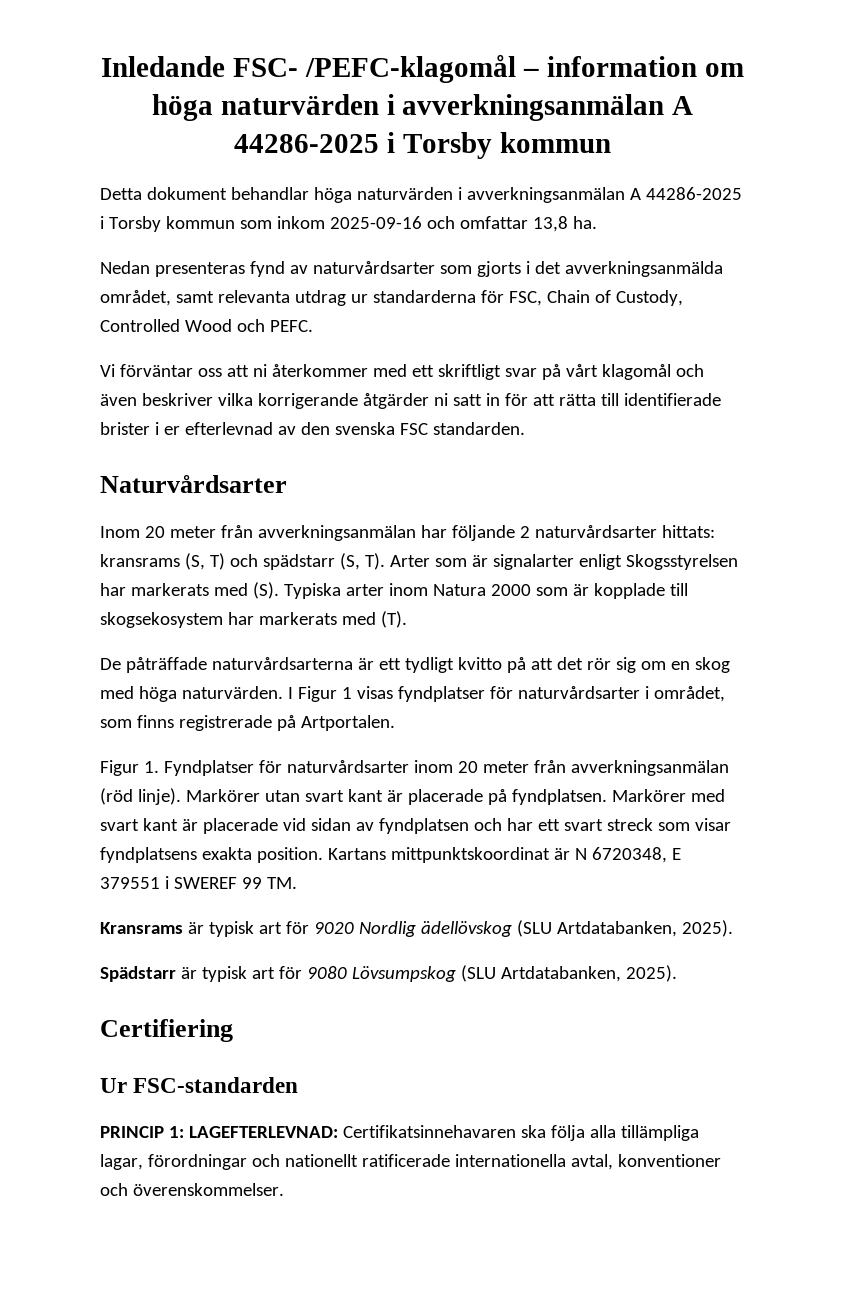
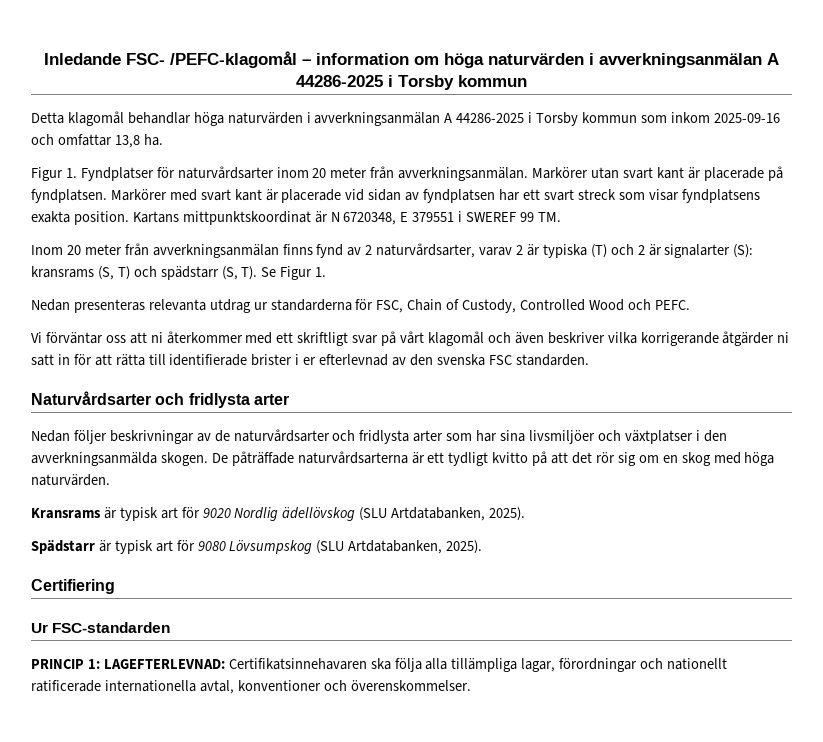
[146,187,227,200] dokument -> [67,111,124,126] klagomål
[100,261,723,277] [100,290,214,306] Nedan presenteras fynd av naturvårdsarter som gjorts i det avverkningsanmälda området, samt -> [31,166,783,181] [31,189,760,203] [31,211,561,225] [31,243,754,258] [31,266,327,280] [31,299,145,313] Figur 1. Fyndplatser för naturvårdsarter inom 20 meter från avverkningsanmälan. Markörer utan svart kant är placerade på fyndplatsen. Markörer med svart kant är placerade vid sidan av fyndplatsen har ett svart streck som visar fyndplatsens exakta position. Kartans mittpunktskoordinat är N 6720348, E 379551 i SWEREF 99 TM. // Inom 20 meter från avverkningsanmälan finns fynd av 2 naturvårdsarter, varav 2 är typiska (T) och 2 är signalarter (S): kransrams (S, T) och spädstarr (S, T). Se Figur 1. // Nedan presenteras
[100,525,715,541] [100,553,738,570] [100,582,688,599] [100,611,407,628] // Inom 20 meter från avverkningsanmälan har följande 2 naturvårdsarter hittats: kransrams (S, T) och spädstarr (S, T). Arter som är signalarter enligt Skogsstyrelsen har markerats med (S). Typiska arter inom Natura 2000 som är kopplade till skogsekosystem har markerats med (T). // -> [155,393,289,408] [31,429,727,444] [31,452,208,466] och fridlysta arter // Nedan följer beskrivningar av de naturvårdsarter och fridlysta arter som har sina livsmiljöer och växtplatser i den avverkningsanmälda skogen.
[287,686,725,702] [100,715,395,731] [100,760,729,776] [100,788,725,805] [100,818,731,834] [100,847,681,863] [100,876,297,889] I Figur 1 visas fyndplatser för naturvårdsarter i området, som finns registrerade på Artportalen. // Figur 1. Fyndplatser för naturvårdsarter inom 20 meter från avverkningsanmälan (röd linje). Markörer utan svart kant är placerade på fyndplatsen. Markörer med svart kant är placerade vid sidan av fyndplatsen och har ett svart streck som visar fyndplatsens exakta position. Kartans mittpunktskoordinat är N 6720348, E 379551 i SWEREF 99 TM. -> (110, 480) none

